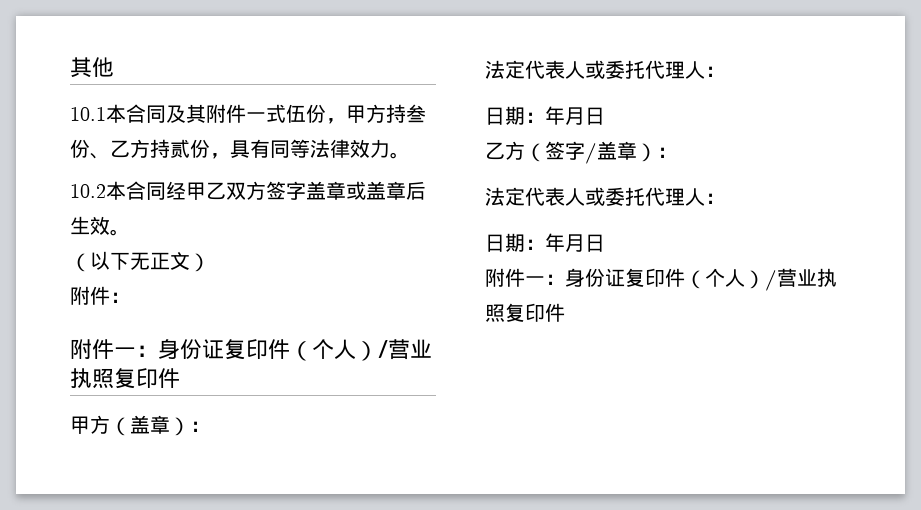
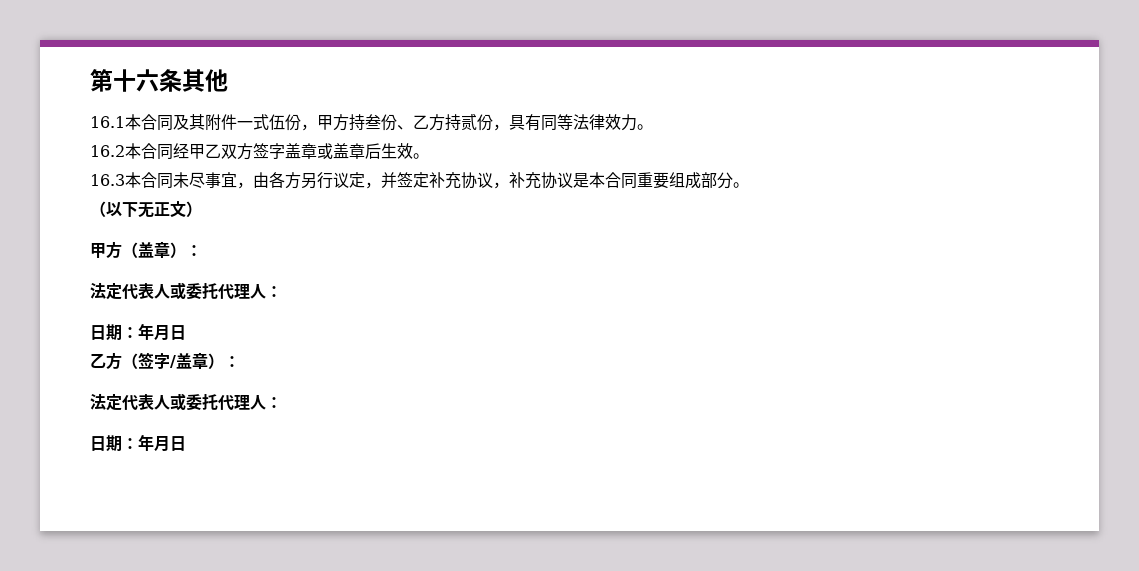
(70, 67) none -> [90,69,182,92] 第十六条
[70,107,106,121] 10.1 -> [90,116,125,128] 16.1
[70,184,106,198] 10.2 -> [90,145,125,157] 16.2
[70,251,210,272] [70,286,130,305] [70,339,432,361] [70,368,180,389] （以下无正文） // 附件： // 附件一：身份证复印件（个人）/营业执照复印件 -> [90,172,749,189] [90,201,202,218] 16.3本合同未尽事宜，由各方另行议定，并签定补充协议，补充协议是本合同重要组成部分。 // （以下无正文）
[485,268,837,291] [485,303,565,322] // 附件一：身份证复印件（个人）/营业执照复印件 -> (186, 443) none

